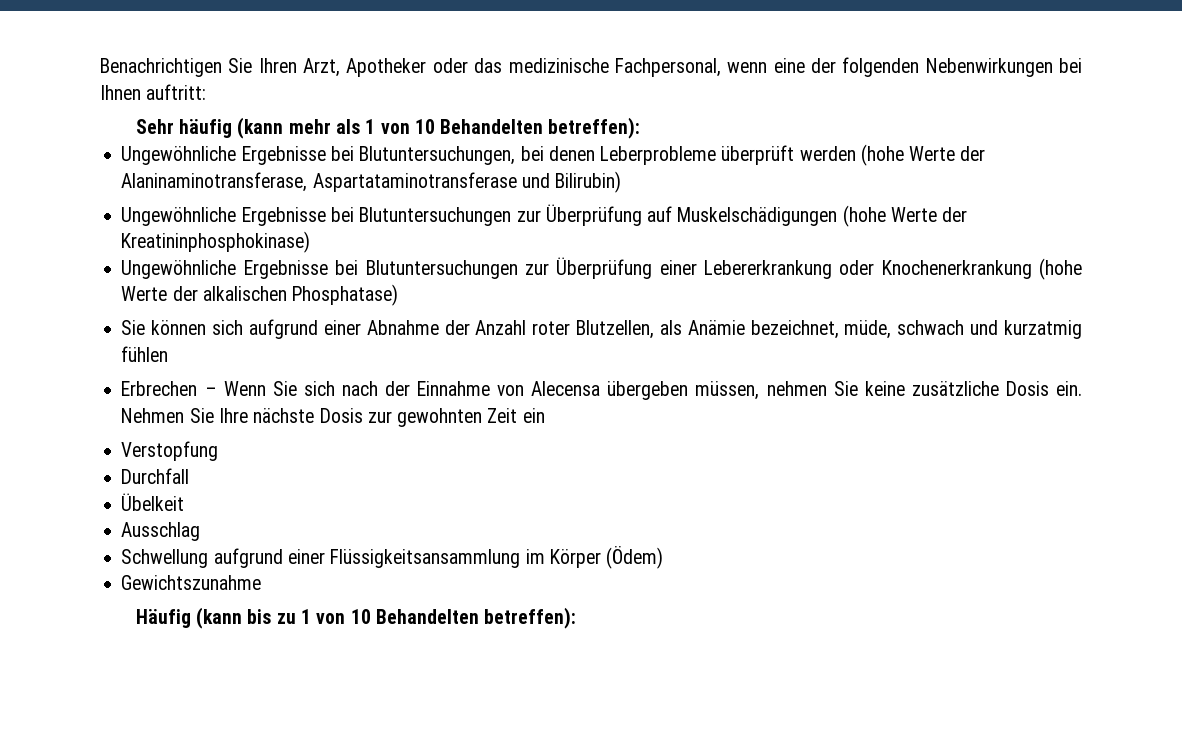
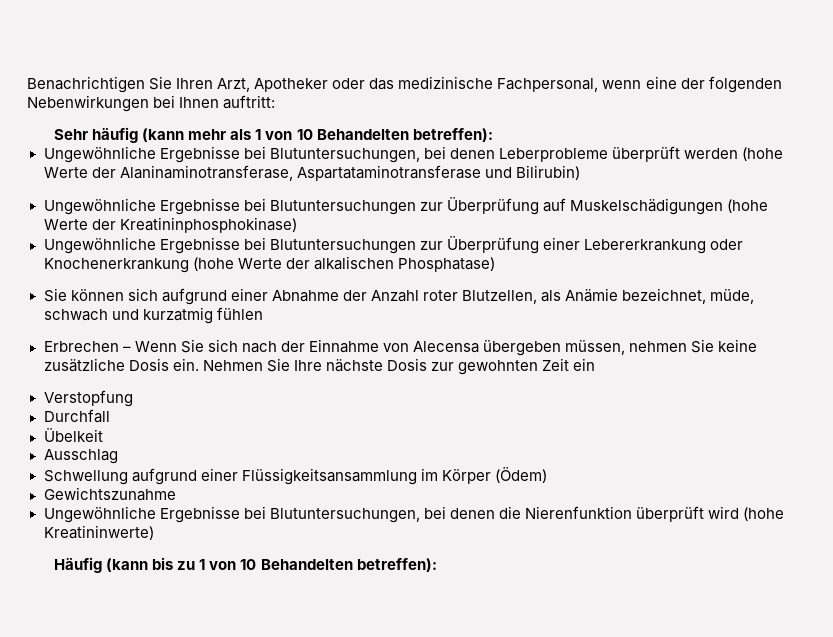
(262, 582) none -> [43,506,784,523] [43,525,154,540] // Ungewöhnliche Ergebnisse bei Blutuntersuchungen, bei denen die Nierenfunktion überprüft wird (hohe Kreatininwerte)

